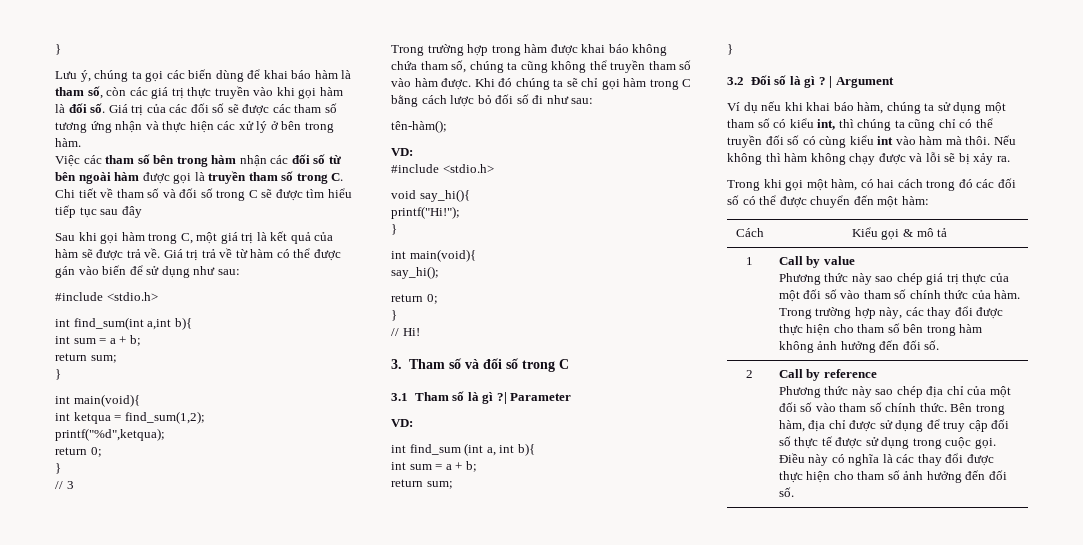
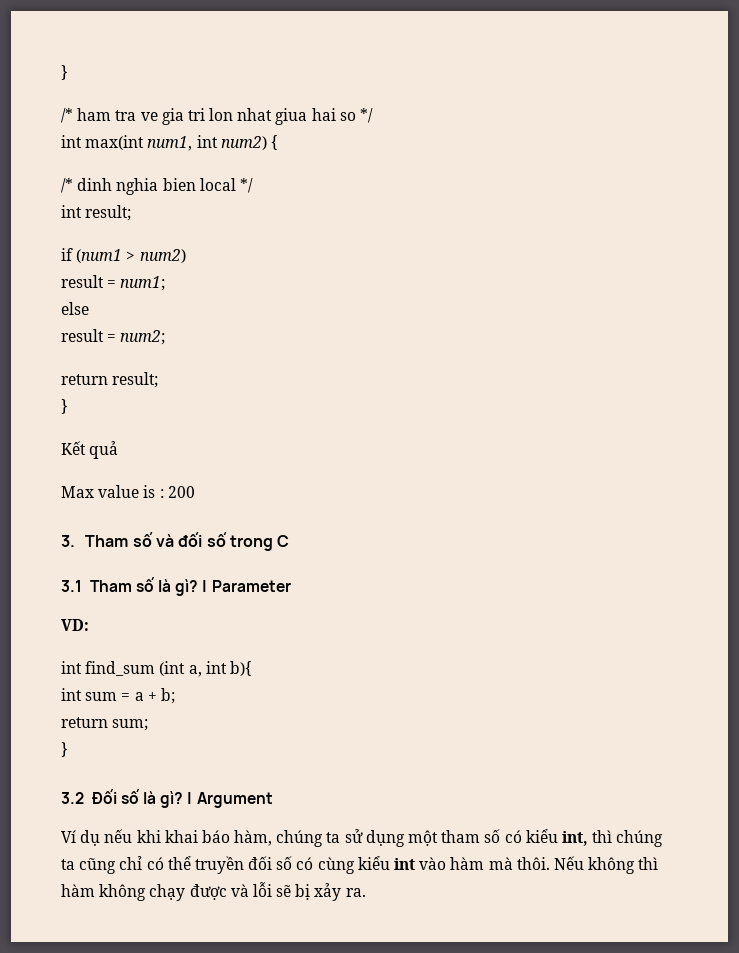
[55,44,61,55] [55,69,352,82] [55,86,343,99] [55,103,337,116] [55,121,334,133] [55,138,81,147] [55,154,341,167] [55,171,344,184] [55,188,352,201] [55,205,142,218] [55,231,334,244] [55,248,341,261] [55,265,240,278] [55,292,158,301] [55,317,192,330] [55,335,141,346] [55,353,117,363] [55,369,61,380] [55,394,140,407] [55,411,205,424] [55,428,165,441] [55,447,102,457] [55,463,61,474] [55,481,74,489] [391,44,668,56] [391,60,692,73] [391,78,692,90] [391,94,594,107] [391,120,447,133] [391,148,413,156] [391,164,494,173] [391,189,470,202] [391,206,460,219] [391,224,397,235] [391,249,476,262] [391,266,439,279] [391,294,438,304] [391,310,397,321] [391,328,420,336] } // Lưu ý, chúng ta gọi các biến dùng để khai báo hàm là tham số, còn các giá trị thực truyền vào khi gọi hàm là đối số. Giá trị của các đối số sẽ được các tham số tương ứng nhận và thực hiện các xử lý ở bên trong hàm. // Việc các tham số bên trong hàm nhận các đối số từ bên ngoài hàm được gọi là truyền tham số trong C. Chi tiết về tham số và đối số trong C sẽ được tìm hiểu tiếp tục sau đây // Sau khi gọi hàm trong C, một giá trị là kết quả của hàm sẽ được trả về. Giá trị trả về từ hàm có thể được gán vào biến để sử dụng như sau: // #include <stdio.h> // int find_sum(int a,int b){ // int sum = a + b; // return sum; // } // int main(void){ // int ketqua = find_sum(1,2); // printf("%d",ketqua); // return 0; // } // // 3 // Trong trường hợp trong hàm được khai báo không chứa tham số, chúng ta cũng không thể truyền tham số vào hàm được. Khi đó chúng ta sẽ chỉ gọi hàm trong C bằng cách lược bỏ đối số đi như sau: // tên-hàm(); // VD: // #include <stdio.h> // void say_hi(){ // printf("Hi!"); // } // int main(void){ // say_hi(); // return 0; // } // // Hi! -> [61,65,68,80] [61,108,374,125] [61,135,278,151] [61,178,253,195] [61,205,132,221] [61,248,186,263] [61,275,166,291] [61,302,89,315] [61,329,166,345] [61,372,159,388] [61,399,68,414] [61,441,119,459] [61,485,195,498] } // /* ham tra ve gia tri lon nhat giua hai so */ // int max(int num1, int num2) { // /* dinh nghia bien local */ // int result; // if (num1 > num2) // result = num1; // else // result = num2; // return result; // } // Kết quả // Max value is : 200
[482,392,507,404] gì ?| -> [175,579,208,596] gì? |
[804,76,826,88] gì ? -> [160,791,184,808] gì?
[727,178,1016,191] [727,195,929,208] [735,228,764,237] [851,227,948,240] [746,257,753,265] [778,256,855,268] [778,273,1009,285] [778,289,1021,302] [778,306,1004,319] [778,323,983,336] [778,340,940,353] [746,370,753,378] [778,369,877,381] [778,386,1011,398] [778,402,1005,415] [778,419,1010,432] [778,436,996,449] [778,453,994,466] [778,470,1007,483] [778,487,794,497] // Trong khi gọi một hàm, có hai cách trong đó các đối số có thể được chuyển đến một hàm: // Cách | Kiểu gọi & mô tả // 1 | Call by value // Phương thức này sao chép giá trị thực của một đối số vào tham số chính thức của hàm. Trong trường hợp này, các thay đổi được thực hiện cho tham số bên trong hàm không ảnh hưởng đến đối số. // 2 | Call by reference // Phương thức này sao chép địa chỉ của một đối số vào tham số chính thức. Bên trong hàm, địa chỉ được sử dụng để truy cập đối số thực tế được sử dụng trong cuộc gọi. Điều này có nghĩa là các thay đổi được thực hiện cho tham số ảnh hưởng đến đối số. -> (366, 892) none

